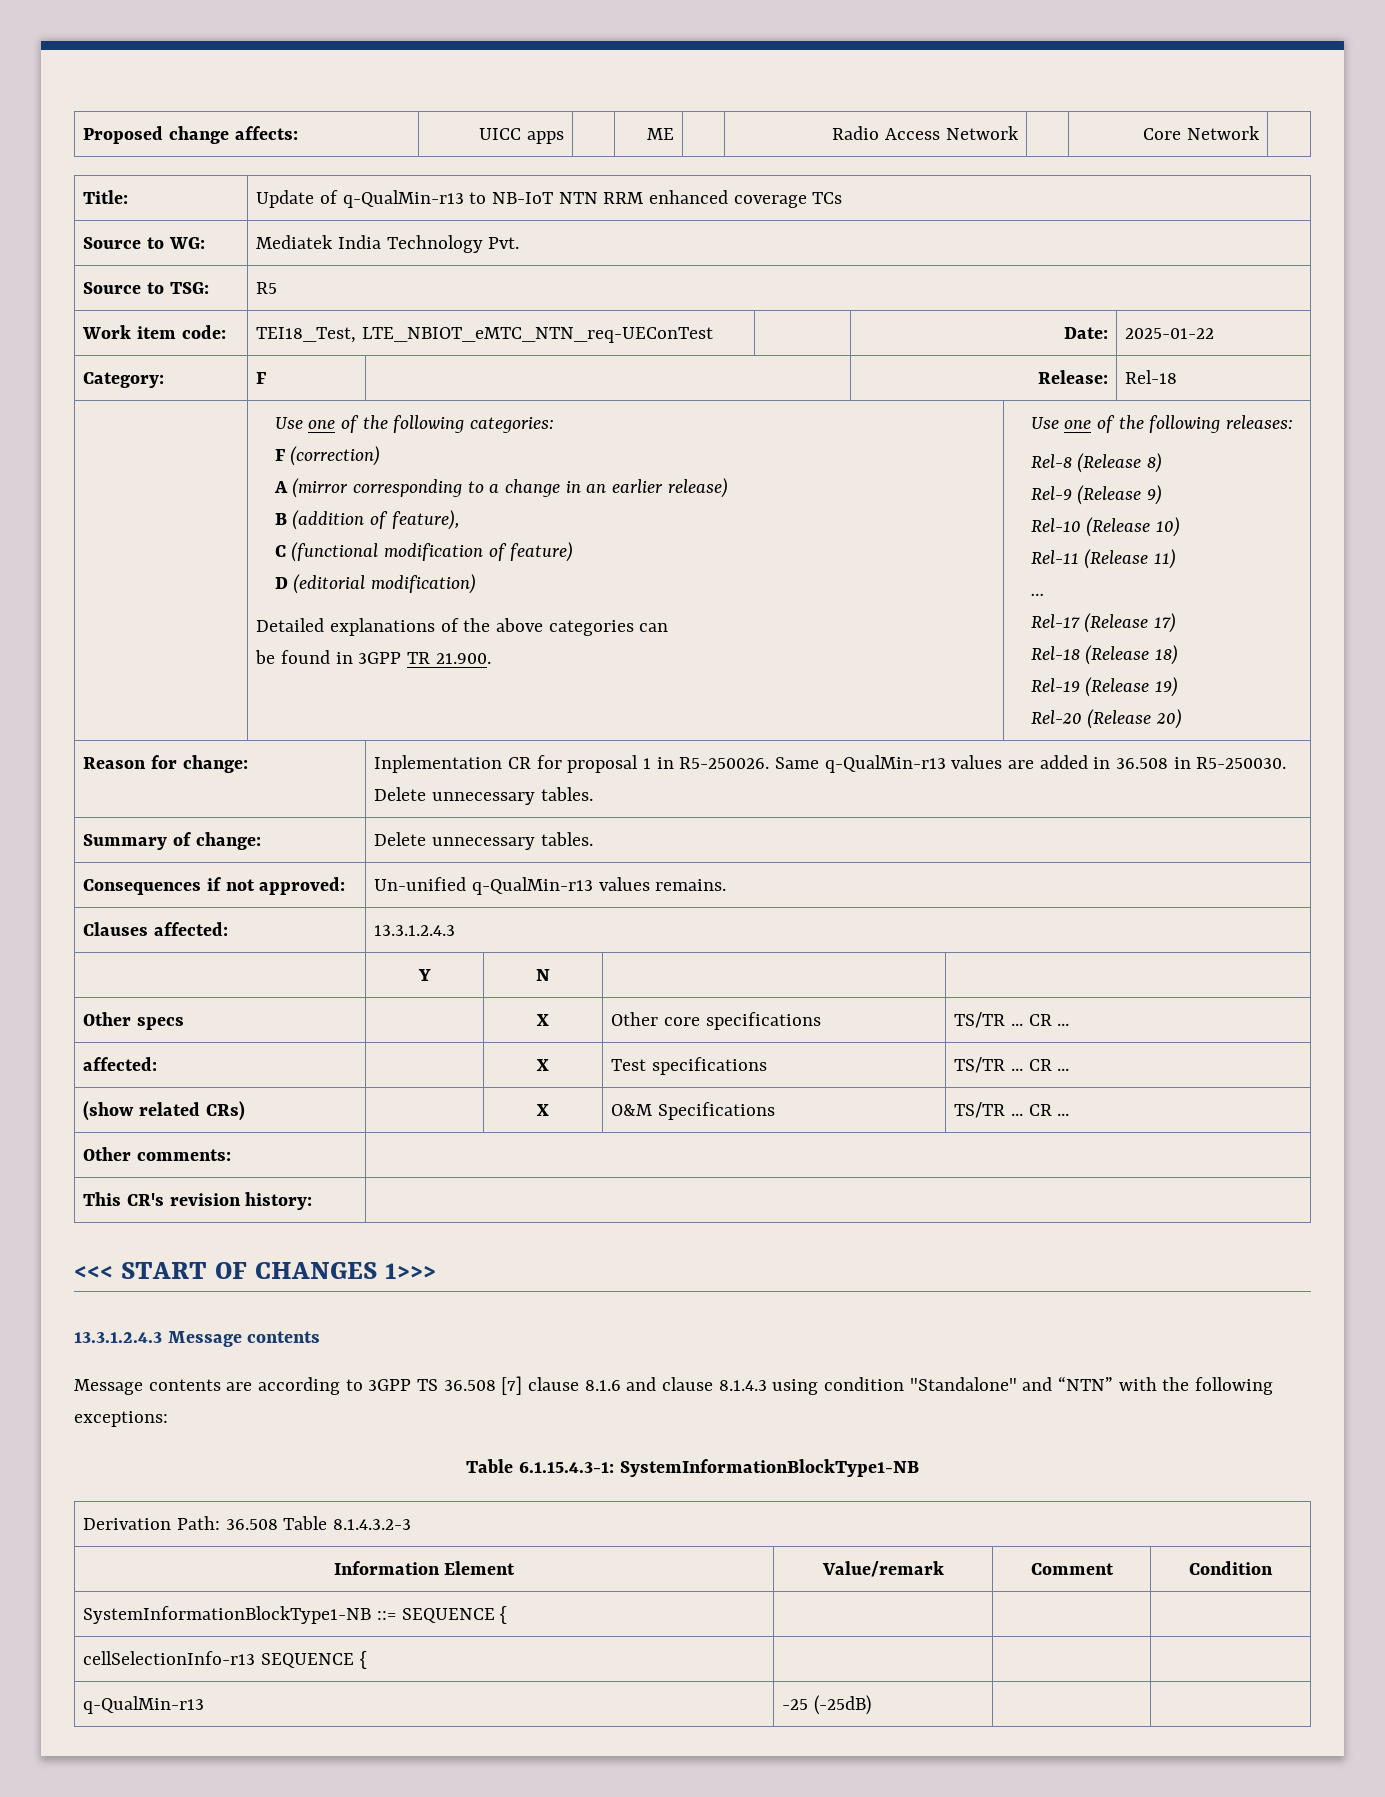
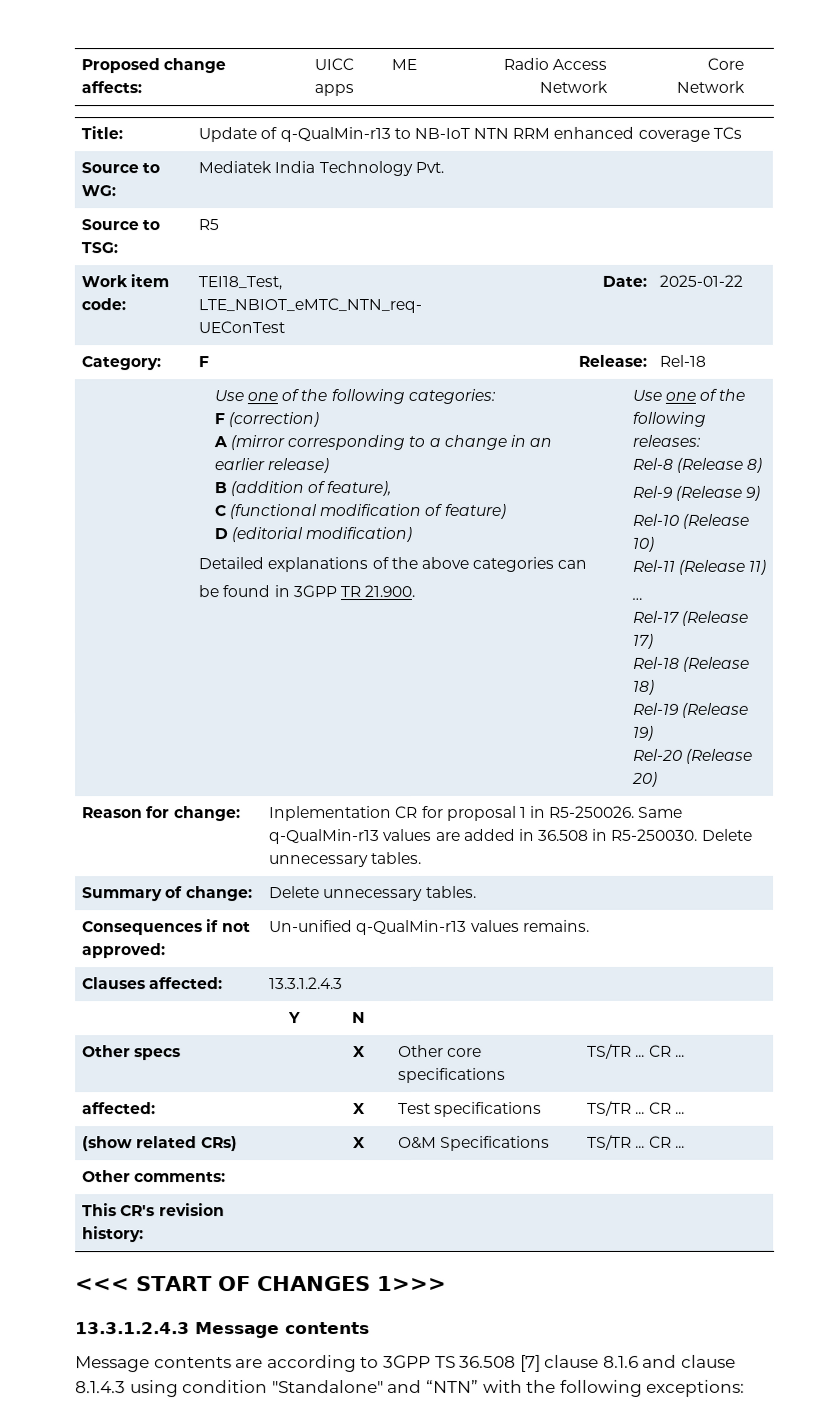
[466,1459,919,1477] [83,1516,411,1530] [333,1561,516,1575] [821,1561,944,1577] [1030,1563,1114,1575] [1189,1561,1273,1575] [83,1606,508,1624] [83,1651,367,1669] [83,1696,205,1714] [782,1695,871,1715] // Table 6.1.15.4.3-1: SystemInformationBlockType1-NB // Derivation Path: 36.508 Table 8.1.4.3.2-3 // Information Element | Value/remark | Comment | Condition // SystemInformationBlockType1-NB ::= SEQUENCE { | | | // cellSelectionInfo-r13 SEQUENCE { | | | // q-QualMin-r13 | -25 (-25dB) | | -> (746, 1388) none

